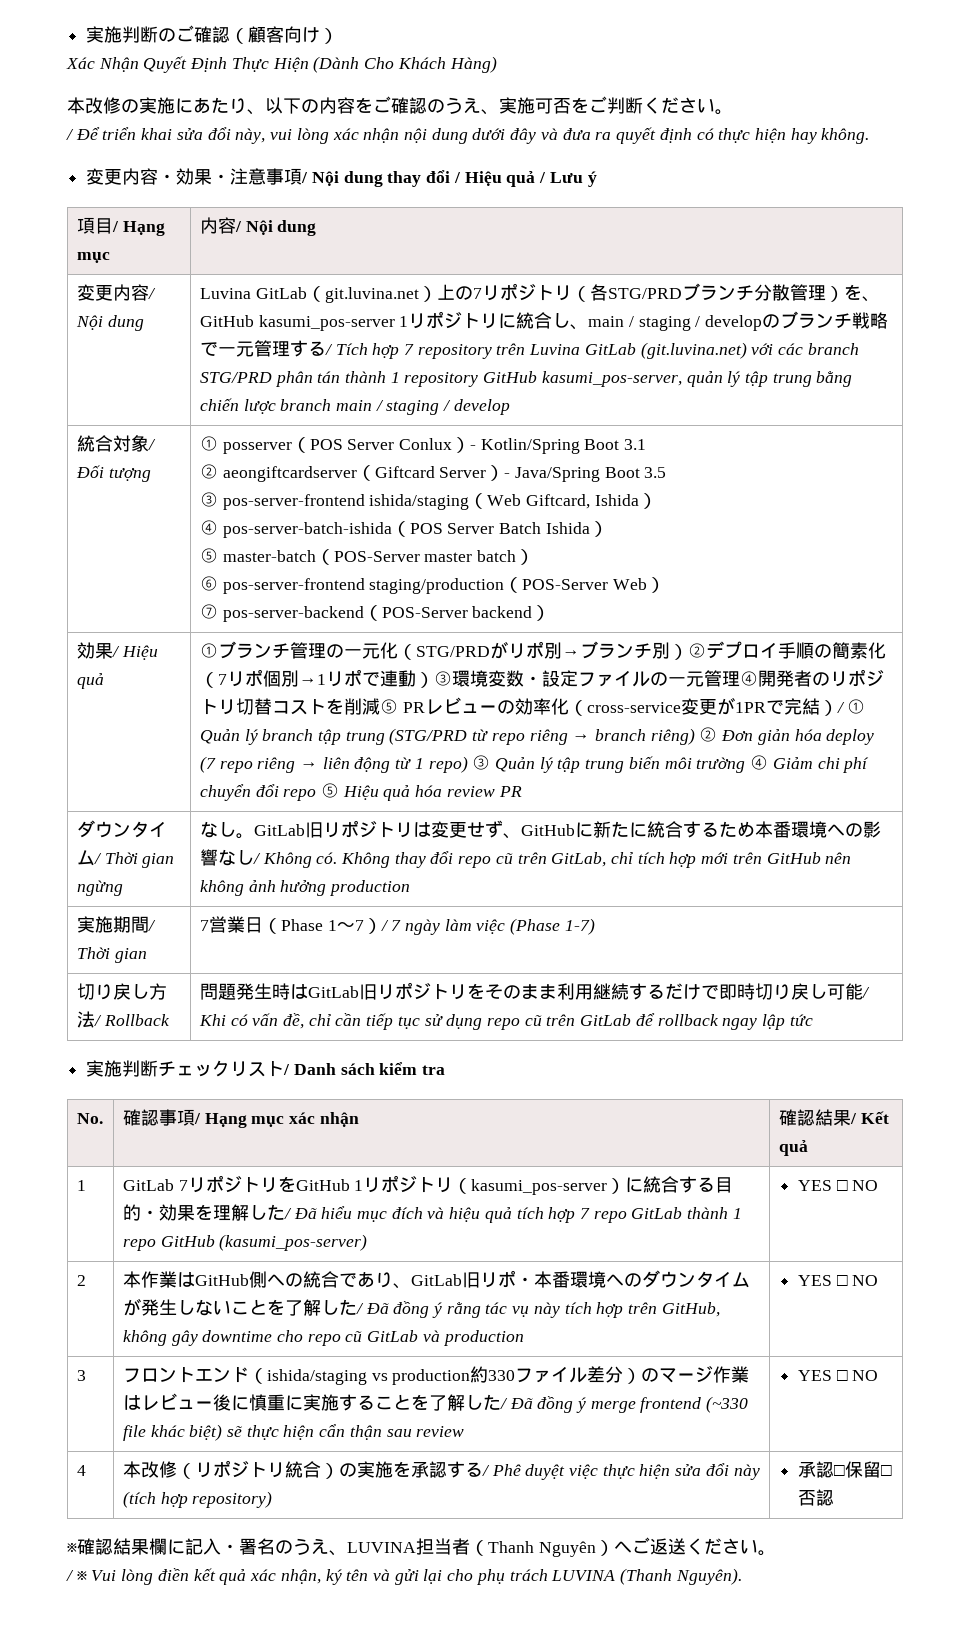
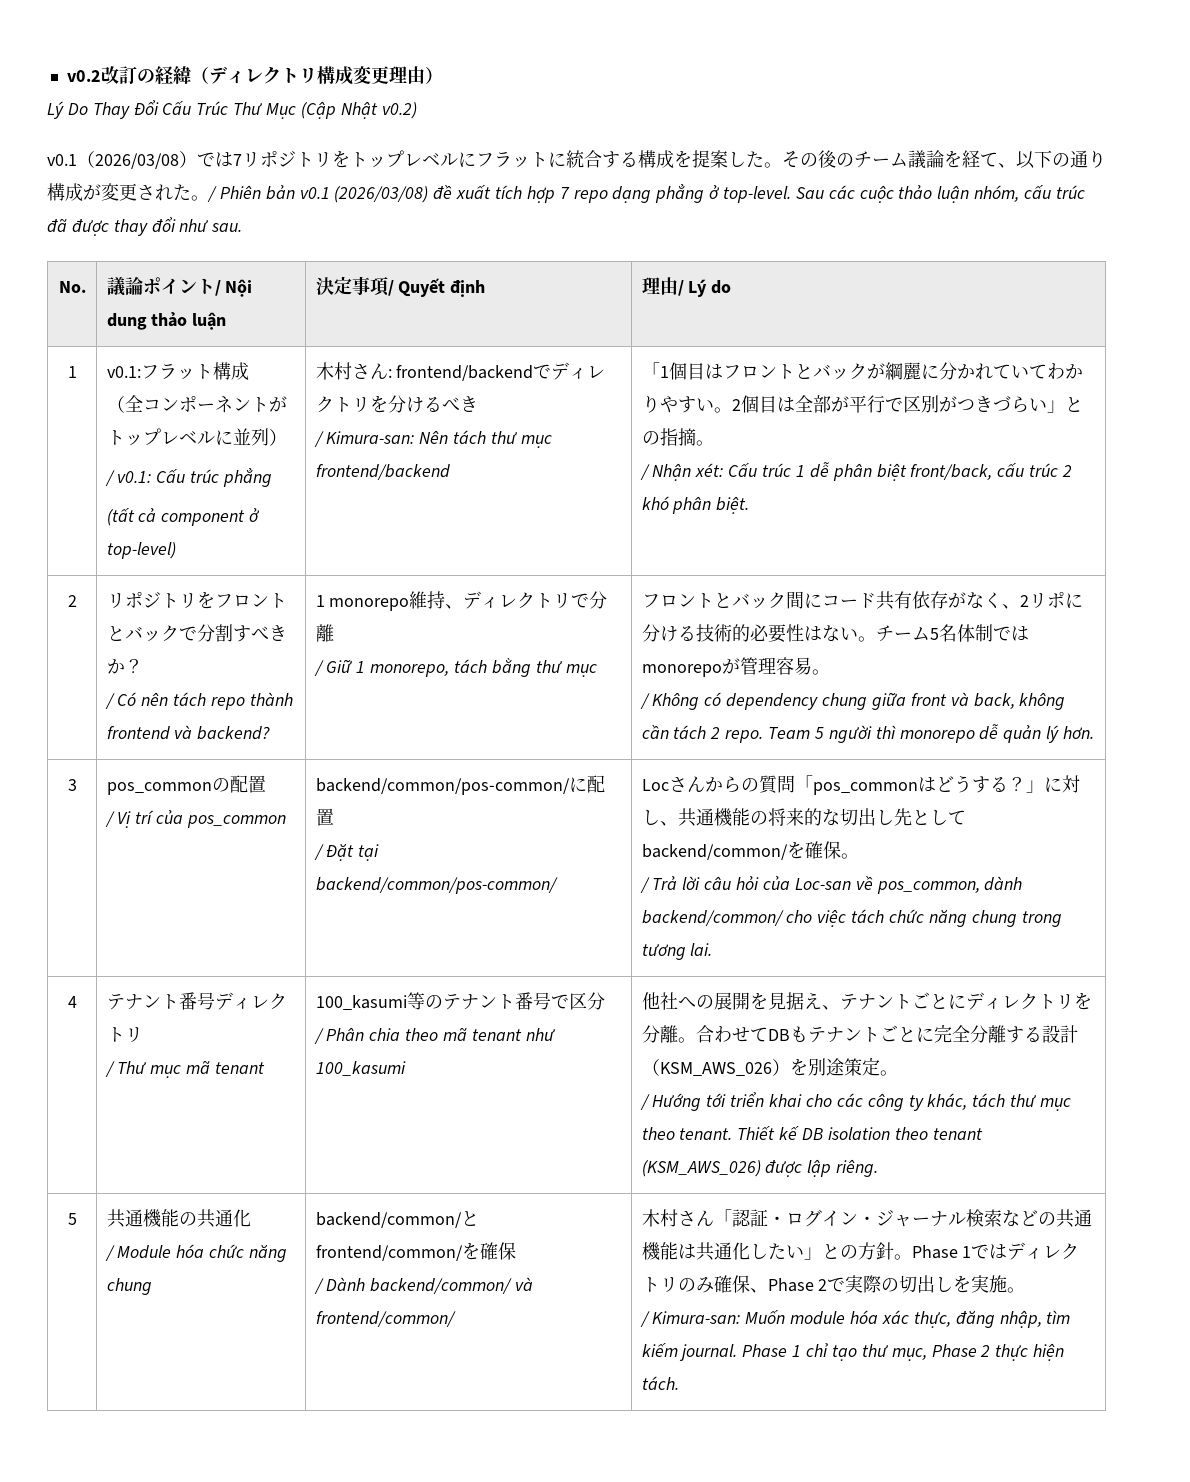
[86,25,339,44] [66,56,497,73] [67,96,733,115] [66,127,870,144] [86,168,597,187] [76,217,165,236] [76,252,110,263] [199,217,317,236] [76,284,156,301] [75,315,144,331] [199,283,880,303] [199,311,889,331] [199,340,859,359] [199,371,853,387] [199,398,510,415] [76,435,156,452] [75,465,151,482] [199,436,647,454] [199,464,667,482] [199,492,657,510] [199,520,608,538] [199,548,534,565] [199,576,665,594] [199,604,551,622] [76,642,158,660] [76,673,104,689] [199,641,886,660] [199,669,884,688] [199,697,866,716] [199,727,875,745] [199,755,870,773] [199,783,522,801] [76,820,167,838] [76,850,175,868] [76,880,123,896] [199,820,881,839] [199,849,852,868] [199,880,410,896] [76,916,156,933] [76,947,147,963] [199,916,595,935] [76,983,167,1000] [76,1011,170,1028] [199,982,870,1000] [198,1013,813,1030] [86,1060,446,1077] [76,1113,103,1124] [122,1109,359,1128] [778,1109,889,1126] [778,1140,808,1156] [76,1180,86,1191] [122,1175,734,1195] [122,1204,742,1223] [122,1234,368,1251] [798,1180,879,1191] [76,1275,86,1286] [122,1270,750,1289] [122,1298,720,1318] [122,1330,524,1346] [798,1275,879,1286] [76,1370,86,1381] [122,1366,750,1385] [122,1393,749,1413] [122,1424,465,1441] [798,1370,879,1381] [76,1465,86,1476] [122,1460,760,1480] [122,1491,273,1508] [798,1461,893,1478] [798,1489,835,1506] [67,1537,776,1557] [66,1568,742,1585] 実施判断のご確認（顧客向け） // Xác Nhận Quyết Định Thực Hiện (Dành Cho Khách Hàng) // 本改修の実施にあたり、以下の内容をご確認のうえ、実施可否をご判断ください。 // / Để triển khai sửa đổi này, vui lòng xác nhận nội dung dưới đây và đưa ra quyết định có thực hiện hay không. // 変更内容・効果・注意事項/ Nội dung thay đổi / Hiệu quả / Lưu ý // 項目/ Hạng mục | 内容/ Nội dung // 変更内容/ Nội dung | Luvina GitLab（git.luvina.net）上の7リポジトリ（各STG/PRDブランチ分散管理）を、GitHub kasumi_pos-server 1リポジトリに統合し、main / staging / developのブランチ戦略で一元管理する/ Tích hợp 7 repository trên Luvina GitLab (git.luvina.net) với các branch STG/PRD phân tán thành 1 repository GitHub kasumi_pos-server, quản lý tập trung bằng chiến lược branch main / staging / develop // 統合対象/ Đối tượng | ① posserver（POS Server Conlux）- Kotlin/Spring Boot 3.1 // ② aeongiftcardserver（Giftcard Server）- Java/Spring Boot 3.5 // ③ pos-server-frontend ishida/staging（Web Giftcard, Ishida） // ④ pos-server-batch-ishida（POS Server Batch Ishida） // ⑤ master-batch（POS-Server master batch） // ⑥ pos-server-frontend staging/production（POS-Server Web） // ⑦ pos-server-backend（POS-Server backend） // 効果/ Hiệu quả | ①ブランチ管理の一元化（STG/PRDがリポ別→ブランチ別）②デプロイ手順の簡素化（7リポ個別→1リポで連動）③環境変数・設定ファイルの一元管理④開発者のリポジトリ切替コストを削減⑤ PRレビューの効率化（cross-service変更が1PRで完結）/ ① Quản lý branch tập trung (STG/PRD từ repo riêng → branch riêng) ② Đơn giản hóa deploy (7 repo riêng → liên động từ 1 repo) ③ Quản lý tập trung biến môi trường ④ Giảm chi phí chuyển đổi repo ⑤ Hiệu quả hóa review PR // ダウンタイム/ Thời gian ngừng | なし。GitLab旧リポジトリは変更せず、GitHubに新たに統合するため本番環境への影響なし/ Không có. Không thay đổi repo cũ trên GitLab, chỉ tích hợp mới trên GitHub nên không ảnh hưởng production // 実施期間/ Thời gian | 7営業日（Phase 1〜7）/ 7 ngày làm việc (Phase 1-7) // 切り戻し方法/ Rollback | 問題発生時はGitLab旧リポジトリをそのまま利用継続するだけで即時切り戻し可能/ Khi có vấn đề, chỉ cần tiếp tục sử dụng repo cũ trên GitLab để rollback ngay lập tức // 実施判断チェックリスト/ Danh sách kiểm tra // No. | 確認事項/ Hạng mục xác nhận | 確認結果/ Kết quả // 1 | GitLab 7リポジトリをGitHub 1リポジトリ（kasumi_pos-server）に統合する目的・効果を理解した/ Đã hiểu mục đích và hiệu quả tích hợp 7 repo GitLab thành 1 repo GitHub (kasumi_pos-server) | YES □ NO // 2 | 本作業はGitHub側への統合であり、GitLab旧リポ・本番環境へのダウンタイムが発生しないことを了解した/ Đã đồng ý rằng tác vụ này tích hợp trên GitHub, không gây downtime cho repo cũ GitLab và production | YES □ NO // 3 | フロントエンド（ishida/staging vs production約330ファイル差分）のマージ作業はレビュー後に慎重に実施することを了解した/ Đã đồng ý merge frontend (~330 file khác biệt) sẽ thực hiện cẩn thận sau review | YES □ NO // 4 | 本改修（リポジトリ統合）の実施を承認する/ Phê duyệt việc thực hiện sửa đổi này (tích hợp repository) | 承認□保留□否認 // ※確認結果欄に記入・署名のうえ、LUVINA担当者（Thanh Nguyên）へご返送ください。 // / ※ Vui lòng điền kết quả xác nhận, ký tên và gửi lại cho phụ trách LUVINA (Thanh Nguyên). -> [66,66,443,85] [47,100,417,119] [47,150,1106,169] [47,183,1085,203] [47,217,243,236] [58,281,86,293] [106,276,253,297] [106,312,227,330] [315,276,486,297] [641,277,732,297] [67,366,77,378] [106,362,249,380] [106,395,287,413] [106,428,287,446] [104,468,273,487] [106,508,260,526] [106,542,176,559] [315,362,606,381] [315,395,478,413] [313,430,552,448] [315,464,450,480] [641,362,1083,380] [641,395,1083,413] [641,428,714,446] [639,462,1072,481] [641,496,750,514] [67,595,77,607] [106,591,287,609] [106,624,287,642] [106,658,143,674] [104,692,293,710] [106,725,271,740] [315,591,608,611] [315,624,334,642] [313,658,597,677] [641,591,1083,610] [641,624,1029,643] [641,657,830,677] [639,692,1066,710] [641,724,1094,743] [67,779,77,791] [106,775,266,795] [104,810,287,828] [315,775,605,795] [315,808,334,826] [313,843,380,861] [315,877,558,894] [641,775,1080,795] [641,808,966,827] [641,841,859,860] [639,876,1023,894] [641,909,1062,927] [641,943,713,960] [67,996,77,1008] [106,992,287,1010] [106,1027,143,1042] [104,1060,266,1078] [315,992,605,1010] [313,1027,555,1044] [315,1061,406,1076] [641,992,1092,1010] [641,1024,1078,1043] [641,1057,898,1076] [639,1092,1071,1111] [641,1126,983,1140] [641,1159,879,1177] [67,1213,77,1225] [106,1209,251,1228] [104,1244,288,1262] [106,1278,152,1295] [315,1211,479,1228] [315,1242,516,1261] [313,1277,534,1294] [315,1311,456,1327] [641,1209,1092,1228] [641,1242,1080,1261] [641,1275,1026,1293] [639,1310,1071,1328] [641,1343,1065,1361] [641,1376,679,1390] v0.2改訂の経緯（ディレクトリ構成変更理由） // Lý Do Thay Đổi Cấu Trúc Thư Mục (Cập Nhật v0.2) // v0.1（2026/03/08）では7リポジトリをトップレベルにフラットに統合する構成を提案した。その後のチーム議論を経て、以下の通り構成が変更された。/ Phiên bản v0.1 (2026/03/08) đề xuất tích hợp 7 repo dạng phẳng ở top-level. Sau các cuộc thảo luận nhóm, cấu trúc đã được thay đổi như sau. // No. | 議論ポイント/ Nội dung thảo luận | 決定事項/ Quyết định | 理由/ Lý do // 1 | v0.1:フラット構成 // （全コンポーネントがトップレベルに並列） // / v0.1: Cấu trúc phẳng // (tất cả component ở top-level) | 木村さん: frontend/backendでディレクトリを分けるべき // / Kimura-san: Nên tách thư mục frontend/backend | 「1個目はフロントとバックが綱麗に分かれていてわかりやすい。2個目は全部が平行で区別がつきづらい」との指摘。 // / Nhận xét: Cấu trúc 1 dễ phân biệt front/back, cấu trúc 2 khó phân biệt. // 2 | リポジトリをフロントとバックで分割すべきか？ // / Có nên tách repo thành frontend và backend? | 1 monorepo維持、ディレクトリで分離 // / Giữ 1 monorepo, tách bằng thư mục | フロントとバック間にコード共有依存がなく、2リポに分ける技術的必要性はない。チーム5名体制ではmonorepoが管理容易。 // / Không có dependency chung giữa front và back, không cần tách 2 repo. Team 5 người thì monorepo dễ quản lý hơn. // 3 | pos_commonの配置 // / Vị trí của pos_common | backend/common/pos-common/に配置 // / Đặt tại backend/common/pos-common/ | Locさんからの質問「pos_commonはどうする？」に対し、共通機能の将来的な切出し先としてbackend/common/を確保。 // / Trả lời câu hỏi của Loc-san về pos_common, dành backend/common/ cho việc tách chức năng chung trong tương lai. // 4 | テナント番号ディレクトリ // / Thư mục mã tenant | 100_kasumi等のテナント番号で区分 // / Phân chia theo mã tenant như 100_kasumi | 他社への展開を見据え、テナントごとにディレクトリを分離。合わせてDBもテナントごとに完全分離する設計（KSM_AWS_026）を別途策定。 // / Hướng tới triển khai cho các công ty khác, tách thư mục theo tenant. Thiết kế DB isolation theo tenant (KSM_AWS_026) được lập riêng. // 5 | 共通機能の共通化 // / Module hóa chức năng chung | backend/common/とfrontend/common/を確保 // / Dành backend/common/ và frontend/common/ | 木村さん「認証・ログイン・ジャーナル検索などの共通機能は共通化したい」との方針。Phase 1ではディレクトリのみ確保、Phase 2で実際の切出しを実施。 // / Kimura-san: Muốn module hóa xác thực, đăng nhập, tìm kiếm journal. Phase 1 chỉ tạo thư mục, Phase 2 thực hiện tách.

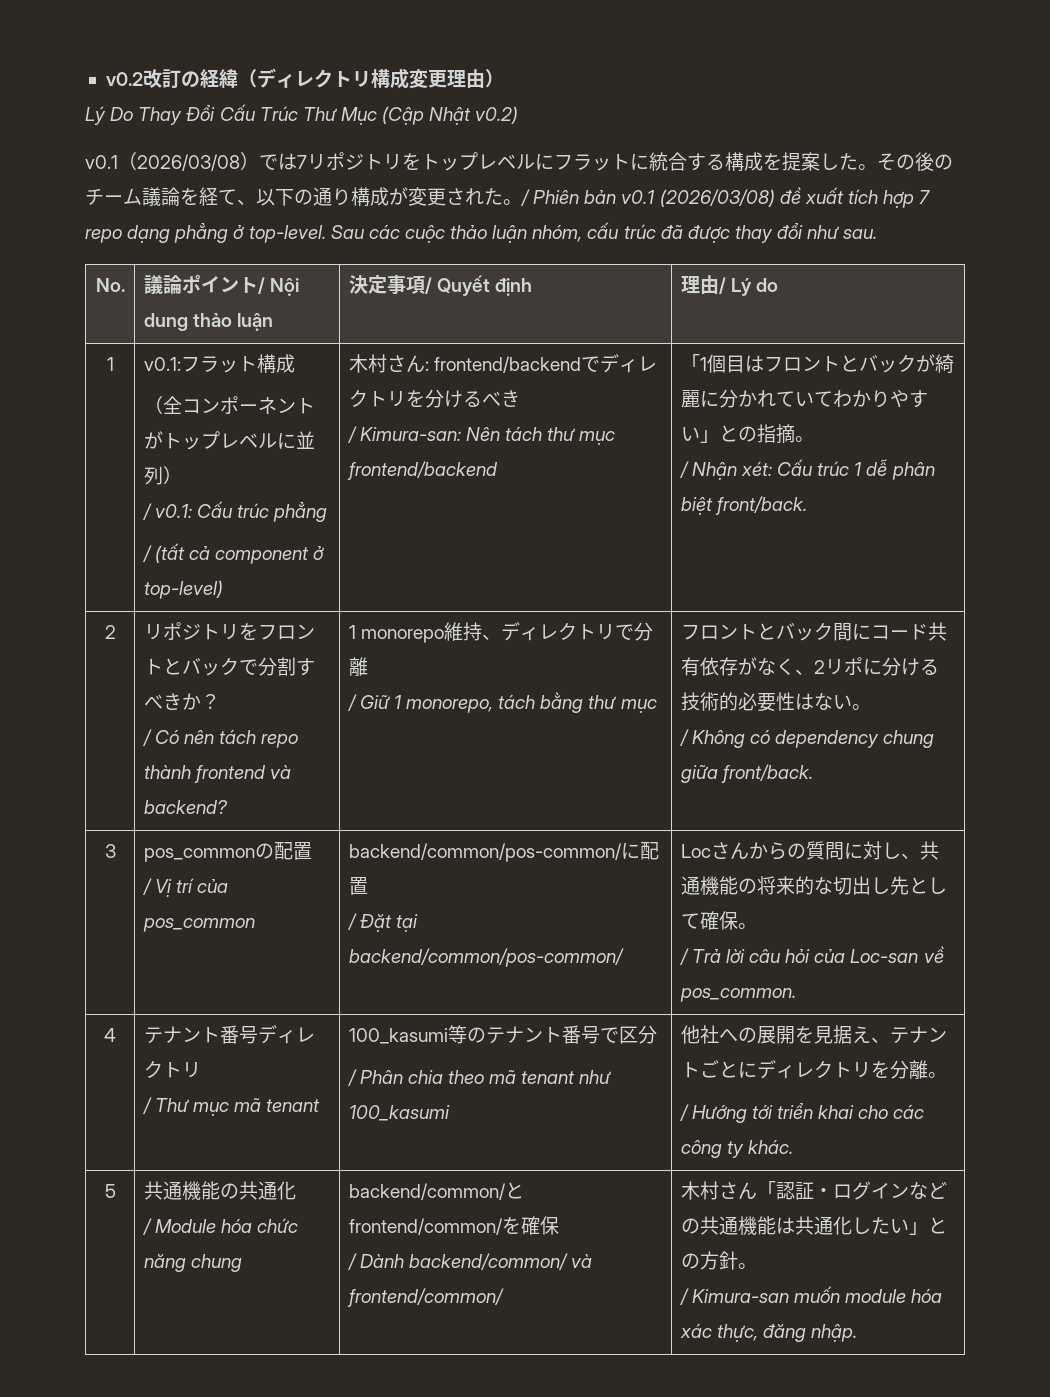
(273, 477) none -> [141,545,152,562] /
[884,362,903,380] 綱 -> [934,354,954,373] 綺
[713,395,1047,413] 。2個目は全部が平行で区別がつきづらい -> (700, 434) none
[910,463,1072,480] [641,496,750,514] front/back, cấu trúc 2 khó phân biệt. -> [714,496,807,515] front/back.
[875,624,1029,642] [641,657,830,677] チーム5名体制ではmonorepoが管理容易。 -> (871, 707) none
[910,692,1066,710] [641,724,1094,743] front và back, không cần tách 2 repo. Team 5 người thì monorepo dễ quản lý hơn. -> [720,764,813,783] front/back.
[794,775,1044,795] 「pos_commonはどうする？」 -> (844, 851) none
[641,841,805,860] backend/common/を -> (700, 921) none
[876,876,1023,894] [641,909,1062,927] [641,943,713,960] pos_common, dành backend/common/ cho việc tách chức năng chung trong tương lai. -> [679,988,796,1002] pos_common.
[695,1024,1078,1043] [641,1057,898,1076] 合わせてDBもテナントごとに完全分離する設計（KSM_AWS_026）を別途策定。 -> (947, 1075) none
[927,1093,1071,1111] [641,1126,983,1140] [641,1159,879,1177] khác, tách thư mục theo tenant. Thiết kế DB isolation theo tenant (KSM_AWS_026) được lập riêng. -> [747,1139,793,1154] khác.
[857,1209,1002,1227] ・ジャーナル検索 -> (909, 1190) none
[911,1242,1080,1260] [641,1275,1026,1293] [639,1310,786,1327] Phase 1ではディレクトリのみ確保、Phase 2で実際の切出しを実施。 // / Kimura-san: Muốn -> [678,1286,840,1305] // / Kimura-san muốn
[999,1310,1071,1328] [641,1343,1065,1361] [641,1376,679,1390] nhập, tìm kiếm journal. Phase 1 chỉ tạo thư mục, Phase 2 thực hiện tách. -> [810,1324,857,1342] nhập.

